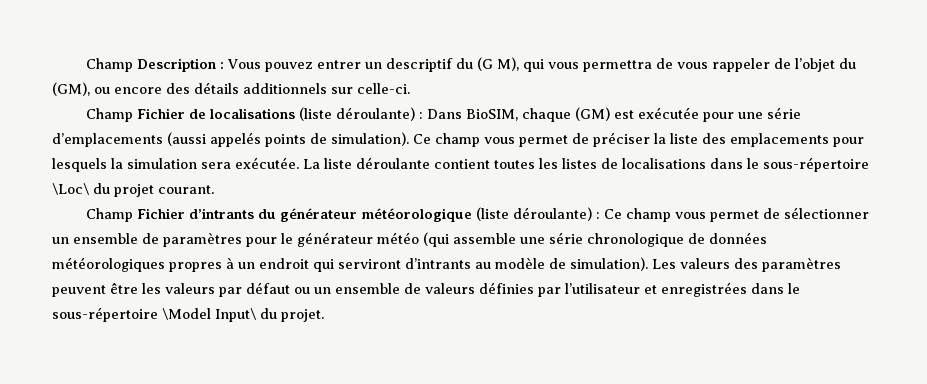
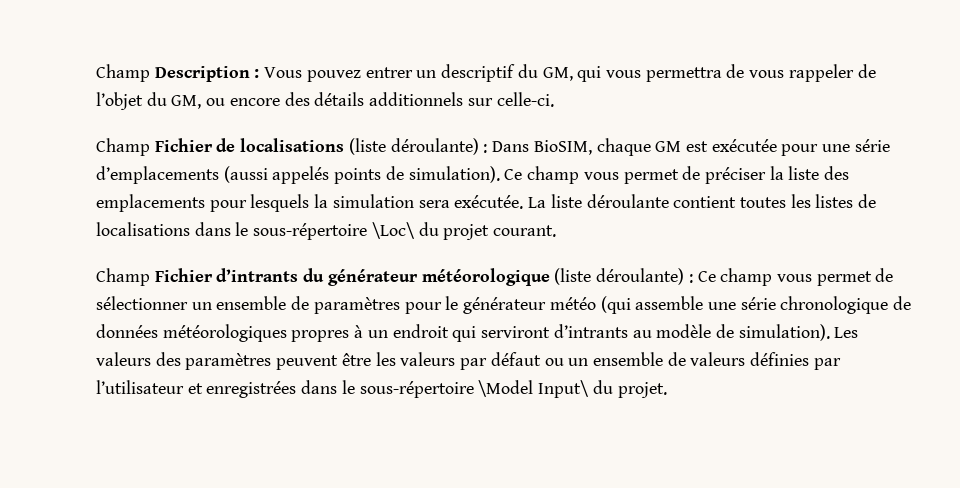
[477,57,520,71] (G M), -> [542,67,573,81] GM,
[52,82,90,96] (GM), -> [171,95,202,109] GM,
[575,107,611,121] (GM) -> [655,141,682,152] GM

